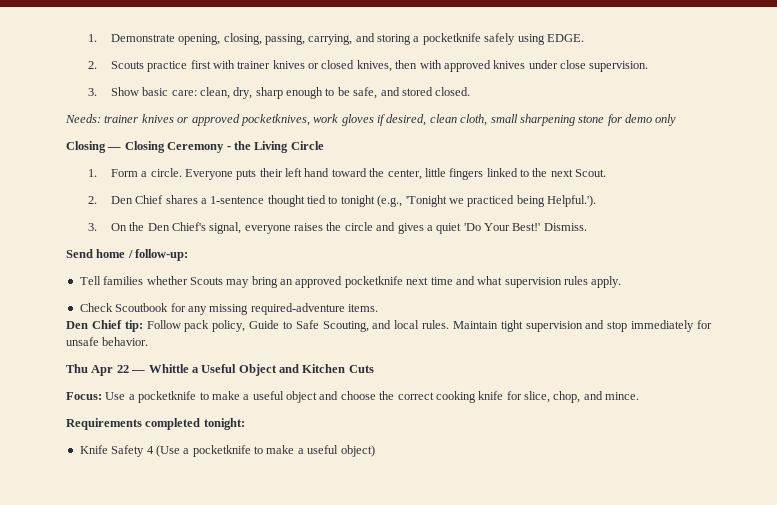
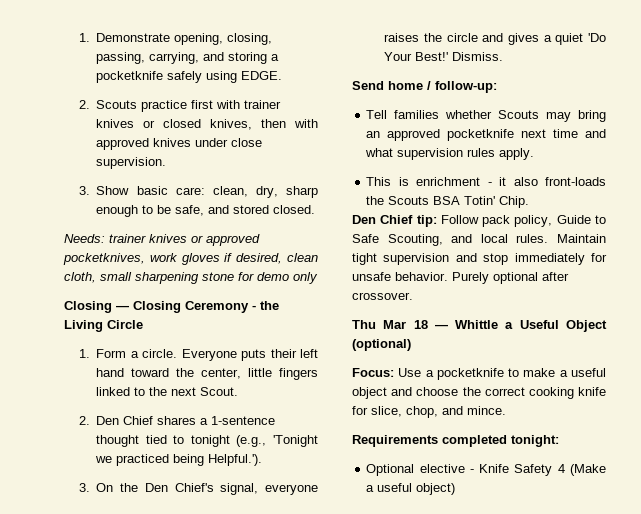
[79,303,378,315] Check Scoutbook for any missing required-adventure items. -> [366,177,606,186] [366,196,530,208] This is enrichment - it also front-loads the Scouts BSA Totin' Chip.
(149, 341) none -> [452,272,569,284] [352,292,413,300] Purely optional after crossover.
[91,365,129,376] Apr 22 -> [383,320,428,329] Mar 18
[279,364,374,373] and Kitchen Cuts -> [352,339,411,351] (optional)
[79,445,295,457] Knife Safety 4 (Use a pocketknife to make -> [366,464,606,476] Optional elective - Knife Safety 4 (Make

